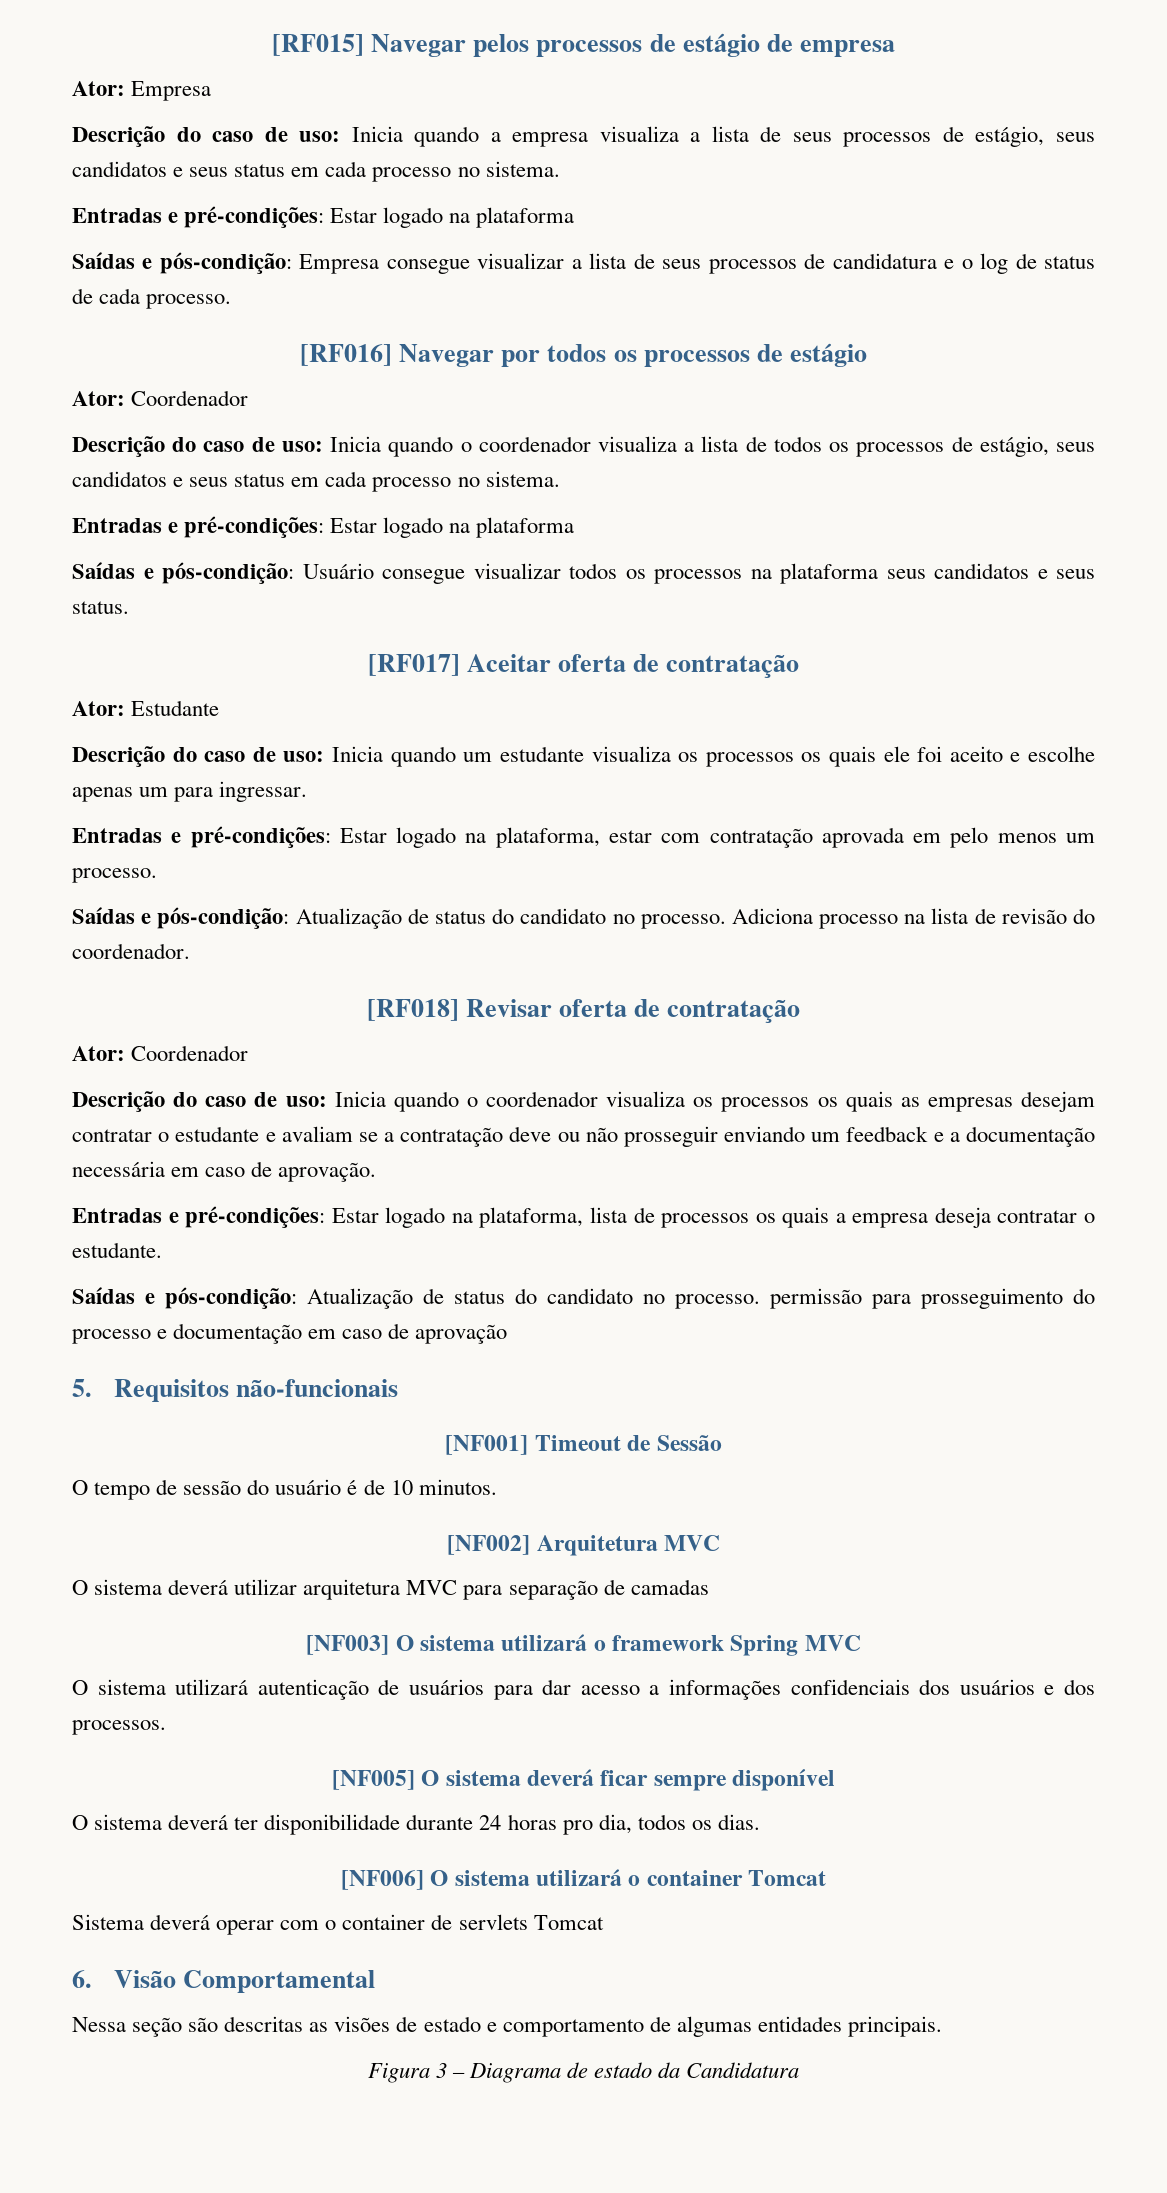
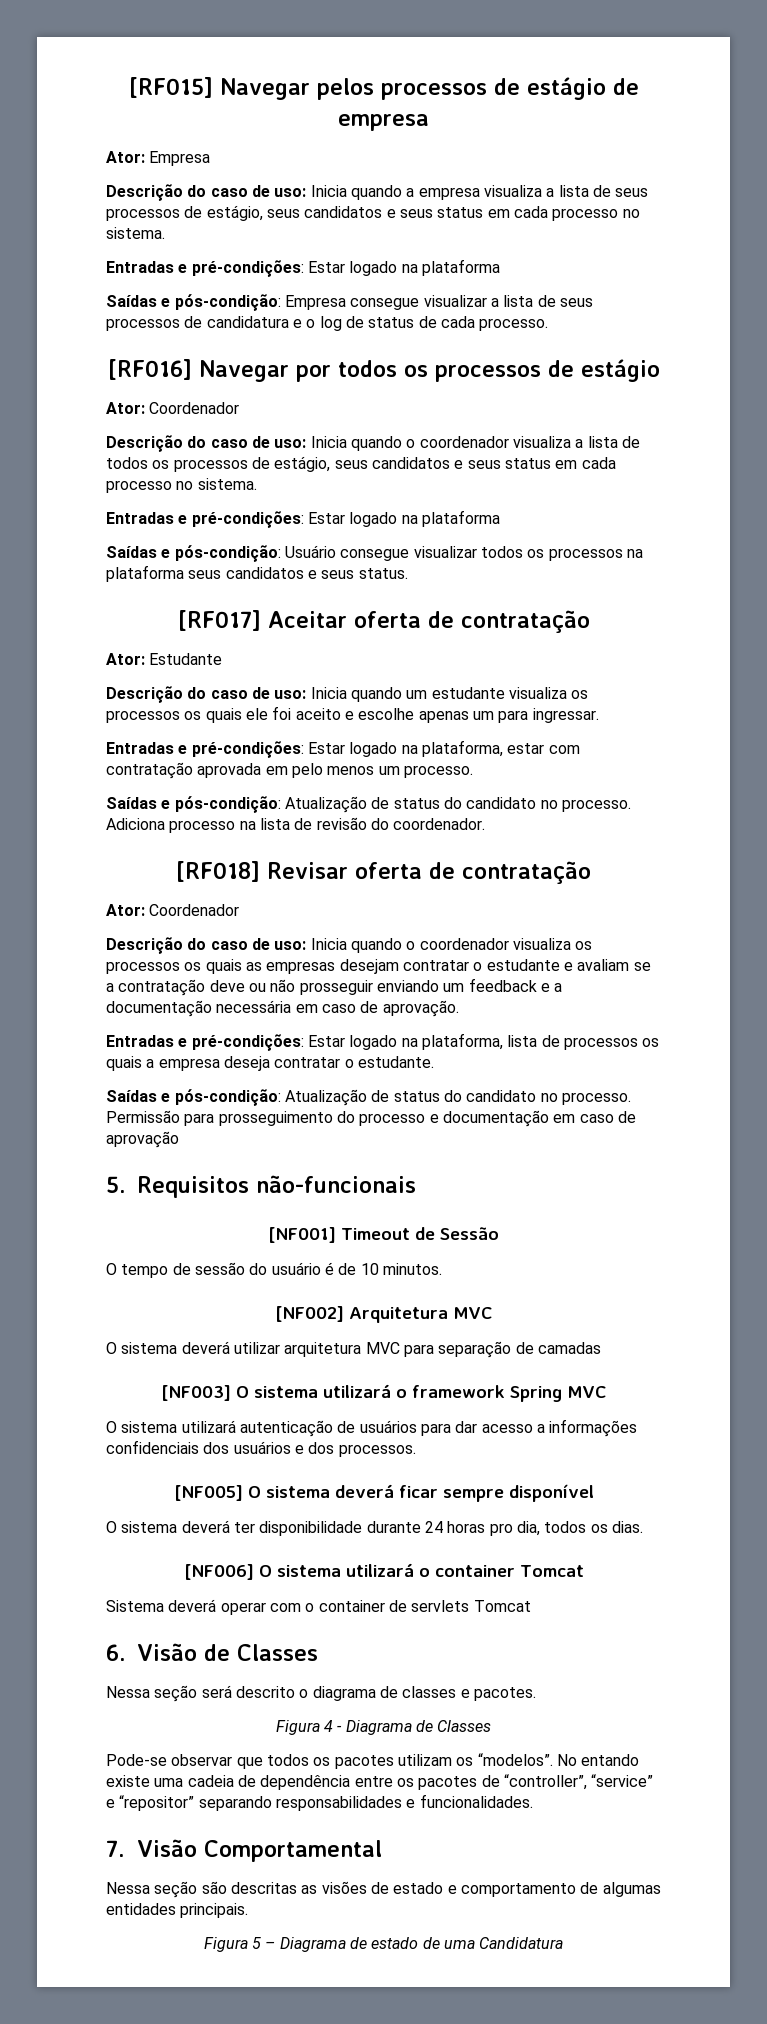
[770,1288,862,1309] permissão -> [106,1110,180,1123] Permissão
(177, 1979) none -> [204,1644,319,1661] [106,1685,536,1702] [275,1720,492,1735] [106,1753,640,1769] [106,1774,654,1790] [106,1794,533,1811] [106,1839,198,1857] de Classes // Nessa seção será descrito o diagrama de classes e pacotes. // Figura 4 - Diagrama de Classes // Pode-se observar que todos os pacotes utilizam os “modelos”. No entando existe uma cadeia de dependência entre os pacotes de “controller”, “service” e “repositor” separando responsabilidades e funcionalidades. // 7. Visão
[435,2063,447,2078] 3 -> [252,1937,262,1949] 5
[658,2062,681,2078] da -> [422,1937,475,1949] de uma

